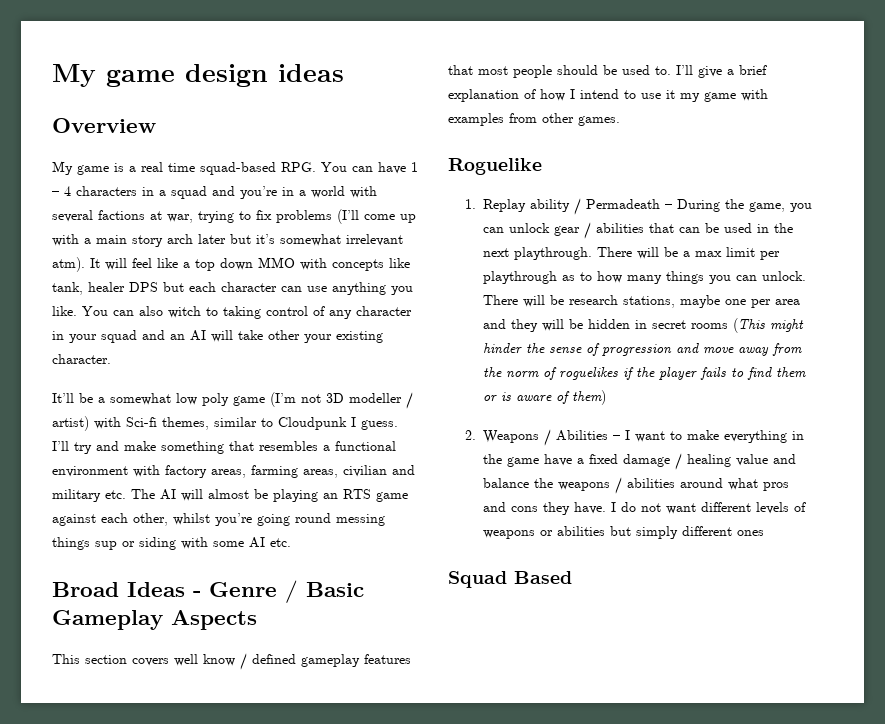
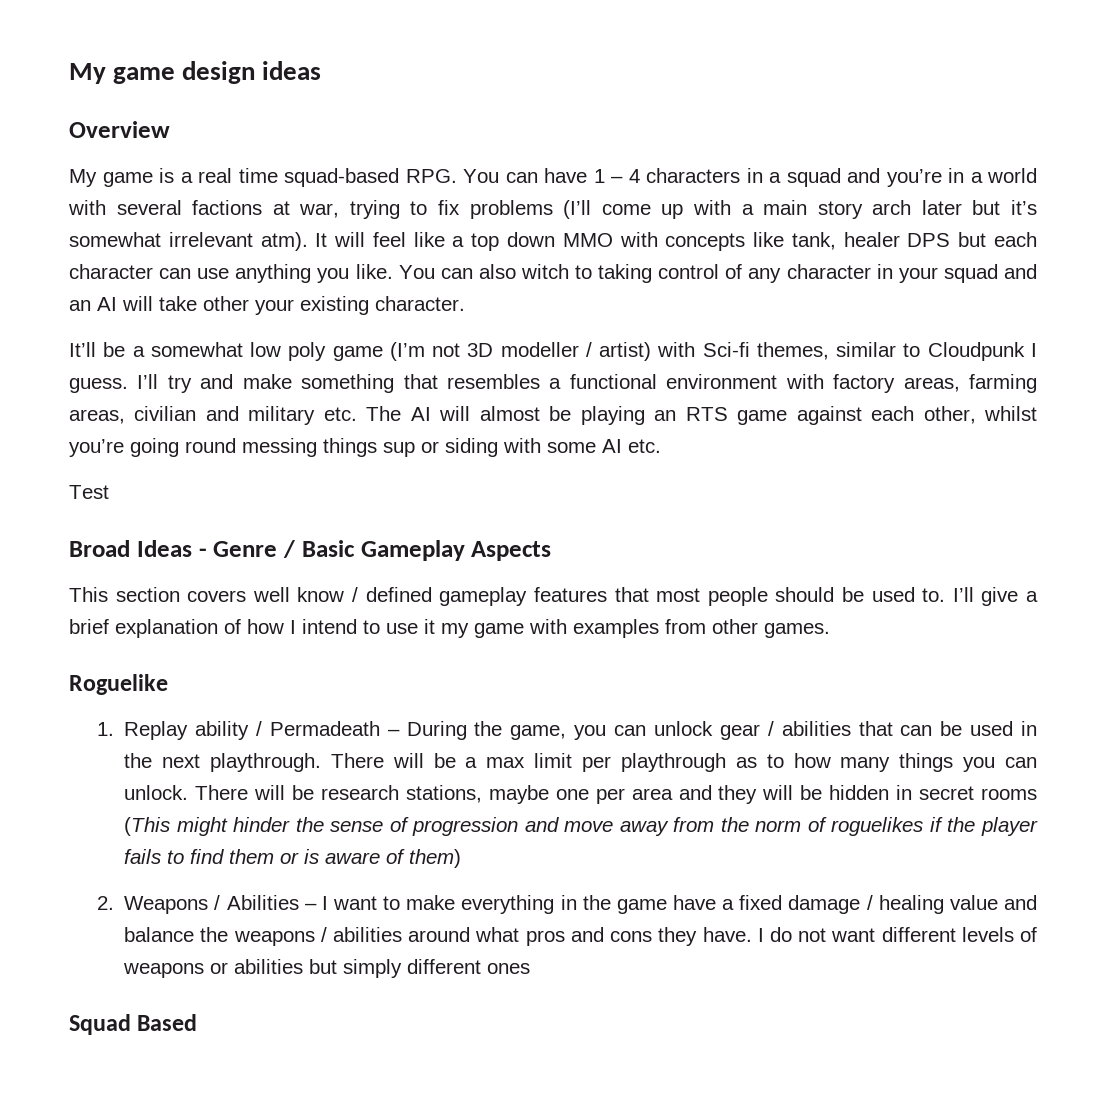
(291, 542) none -> [69,485,109,499] // Test

